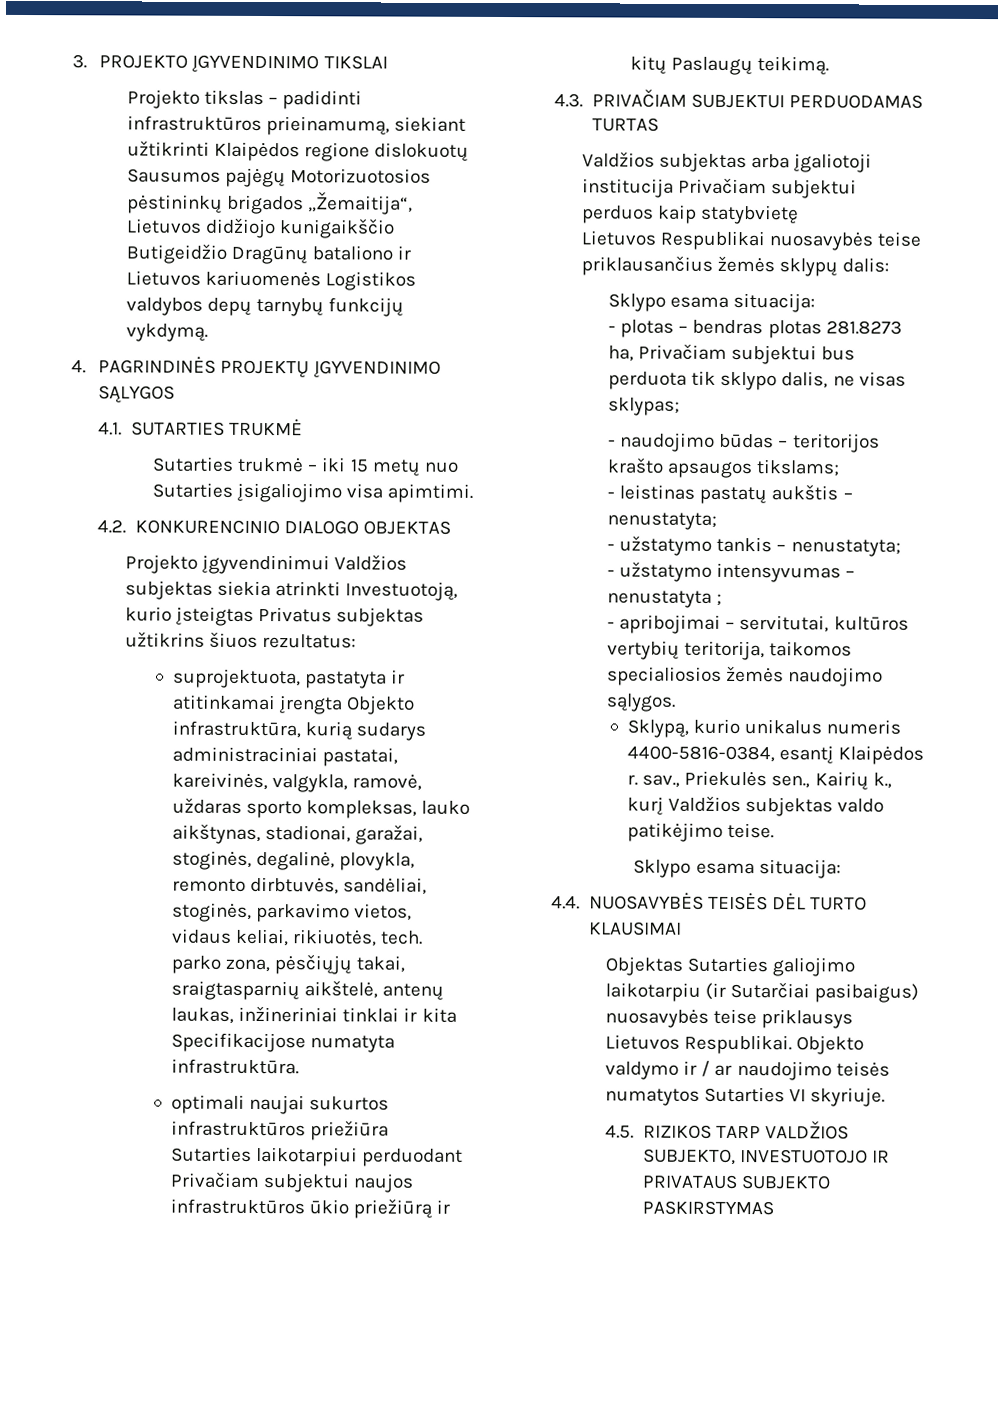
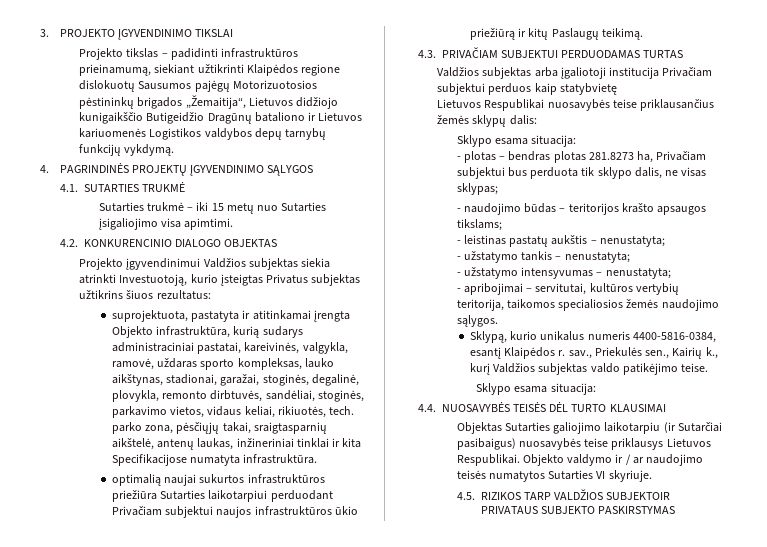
[170,1094,245,1114] optimali -> [111,474,161,486] optimalią
[607,590,723,608] nenustatyta ; -> [605,268,671,279] nenustatyta;
[642,1148,890,1165] SUBJEKTO, INVESTUOTOJO IR -> [606,492,671,500] SUBJEKTOIR

